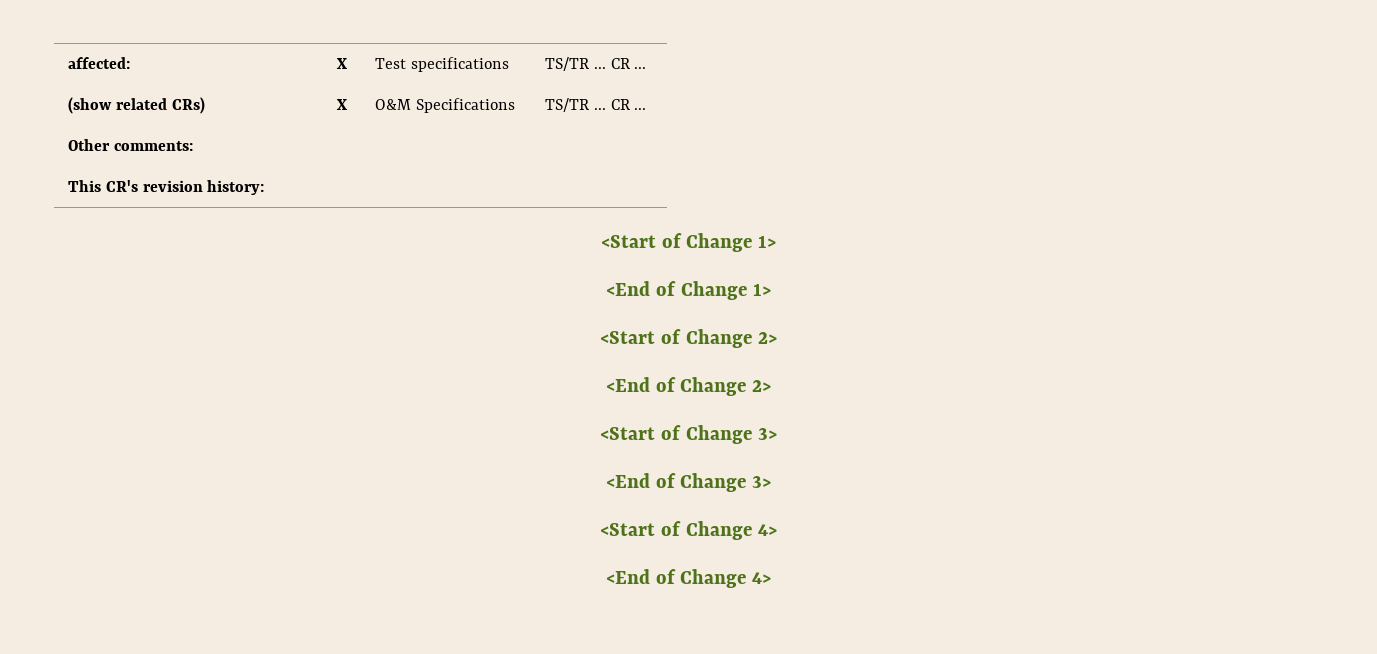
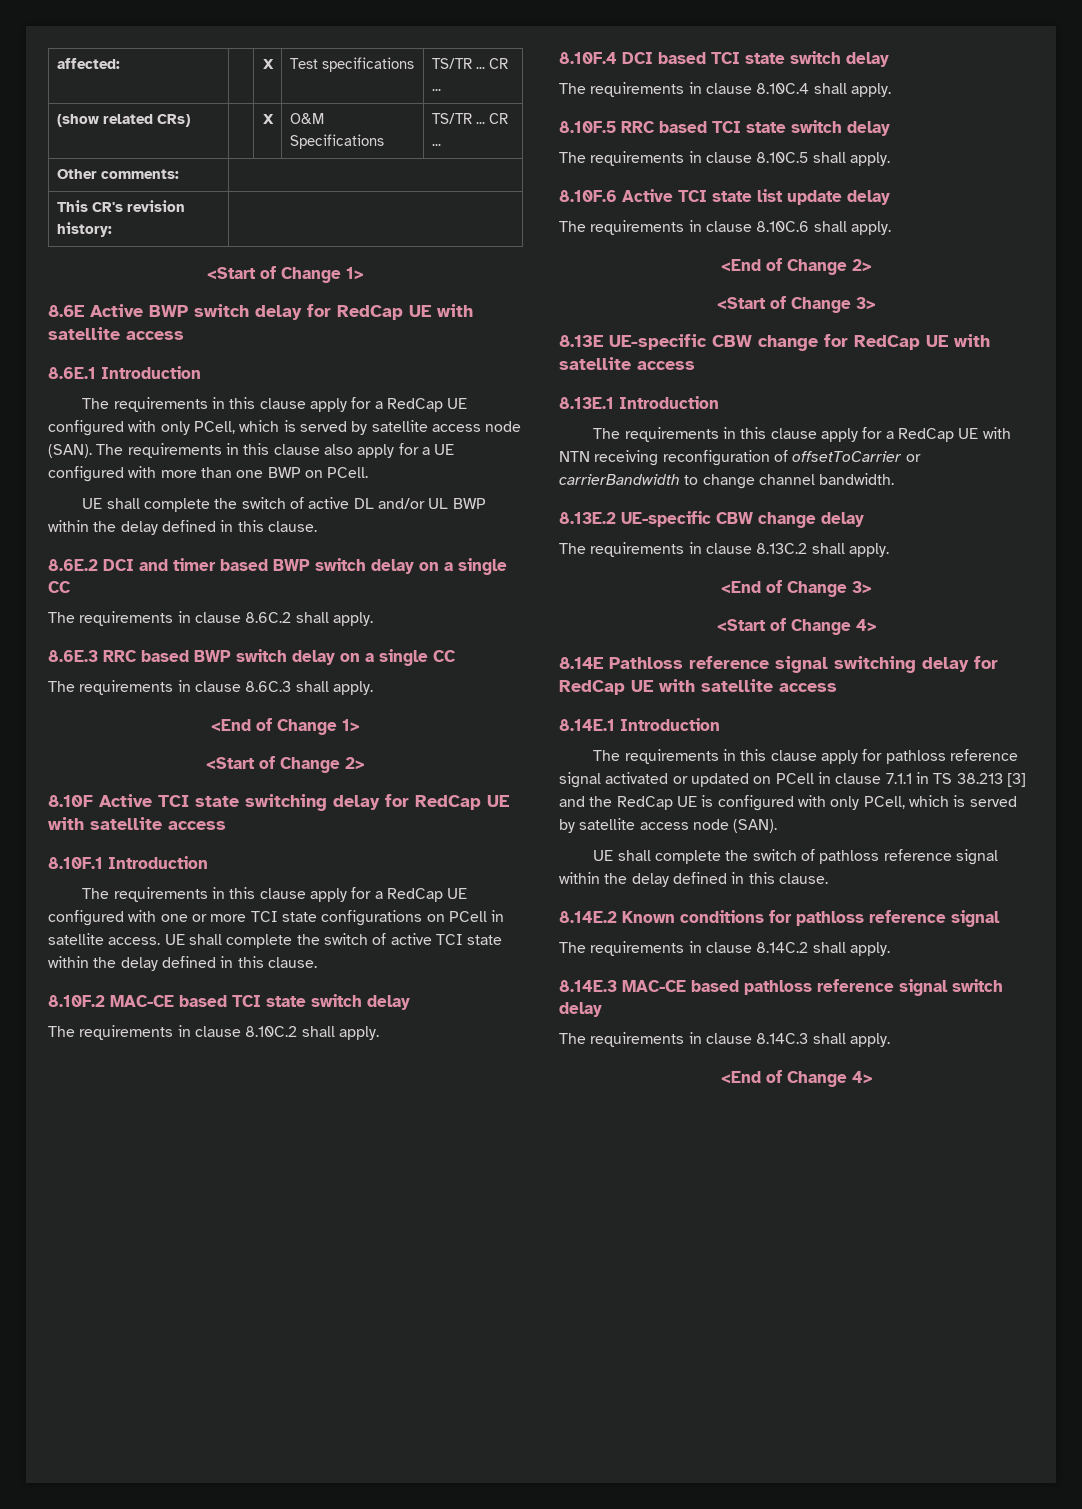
(777, 241) none -> [48,304,473,320] [48,327,184,340] [48,366,201,379] [82,397,468,412] [48,420,522,436] [48,443,455,458] [48,466,369,482] [82,497,486,512] [48,520,317,535] [48,558,507,575] [48,581,71,593] [48,611,373,626] [48,649,456,666] [48,680,373,695] // 8.6E Active BWP switch delay for RedCap UE with satellite access // 8.6E.1 Introduction // The requirements in this clause apply for a RedCap UE configured with only PCell, which is served by satellite access node (SAN). The requirements in this clause also apply for a UE configured with more than one BWP on PCell. // UE shall complete the switch of active DL and/or UL BWP within the delay defined in this clause. // 8.6E.2 DCI and timer based BWP switch delay on a single CC // The requirements in clause 8.6C.2 shall apply. // 8.6E.3 RRC based BWP switch delay on a single CC // The requirements in clause 8.6C.3 shall apply.
(777, 338) none -> [48,794,510,811] [48,817,226,830] [48,856,208,869] [82,887,468,902] [48,910,505,926] [48,933,503,948] [48,956,317,971] [48,994,410,1010] [48,1025,379,1040] [559,51,889,67] [559,82,891,97] [559,120,890,136] [559,151,890,166] [559,189,890,205] [559,220,891,235] // 8.10F Active TCI state switching delay for RedCap UE with satellite access // 8.10F.1 Introduction // The requirements in this clause apply for a RedCap UE configured with one or more TCI state configurations on PCell in satellite access. UE shall complete the switch of active TCI state within the delay defined in this clause. // 8.10F.2 MAC-CE based TCI state switch delay // The requirements in clause 8.10C.2 shall apply. // 8.10F.4 DCI based TCI state switch delay // The requirements in clause 8.10C.4 shall apply. // 8.10F.5 RRC based TCI state switch delay // The requirements in clause 8.10C.5 shall apply. // 8.10F.6 Active TCI state list update delay // The requirements in clause 8.10C.6 shall apply.
(777, 434) none -> [559,334,990,351] [559,357,695,370] [559,396,719,409] [593,427,1011,442] [559,450,921,466] [559,473,895,489] [559,511,864,528] [559,542,889,557] // 8.13E UE-specific CBW change for RedCap UE with satellite access // 8.13E.1 Introduction // The requirements in this clause apply for a RedCap UE with NTN receiving reconfiguration of offsetToCarrier or carrierBandwidth to change channel bandwidth. // 8.13E.2 UE-specific CBW change delay // The requirements in clause 8.13C.2 shall apply.
(777, 530) none -> [559,656,998,673] [559,679,837,695] [559,718,720,731] [593,749,1018,764] [559,772,1026,788] [559,795,1017,811] [559,818,778,833] [593,849,998,865] [559,872,828,887] [559,910,1000,927] [559,941,890,956] [559,979,1003,996] [559,1002,602,1017] [559,1032,890,1047] // 8.14E Pathloss reference signal switching delay for RedCap UE with satellite access // 8.14E.1 Introduction // The requirements in this clause apply for pathloss reference signal activated or updated on PCell in clause 7.1.1 in TS 38.213 [3] and the RedCap UE is configured with only PCell, which is served by satellite access node (SAN). // UE shall complete the switch of pathloss reference signal within the delay defined in this clause. // 8.14E.2 Known conditions for pathloss reference signal // The requirements in clause 8.14C.2 shall apply. // 8.14E.3 MAC-CE based pathloss reference signal switch delay // The requirements in clause 8.14C.3 shall apply.

